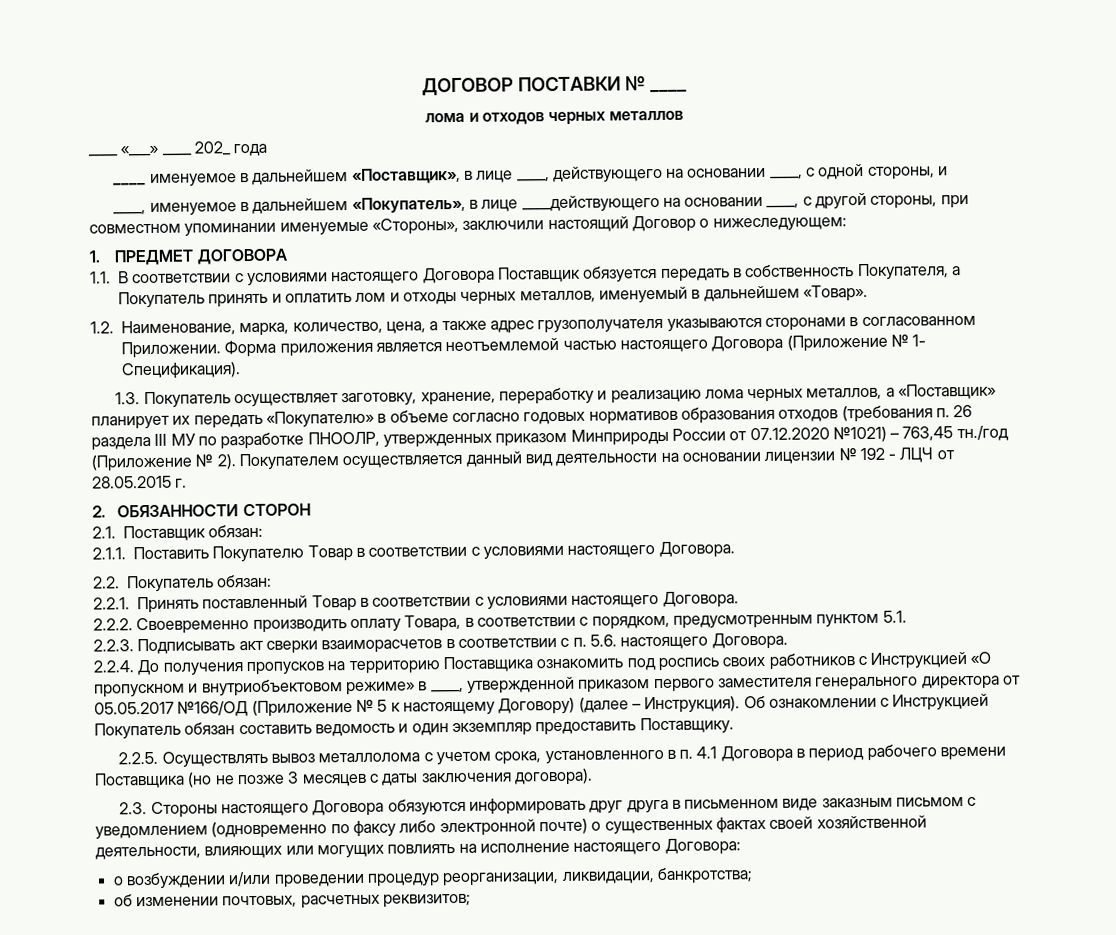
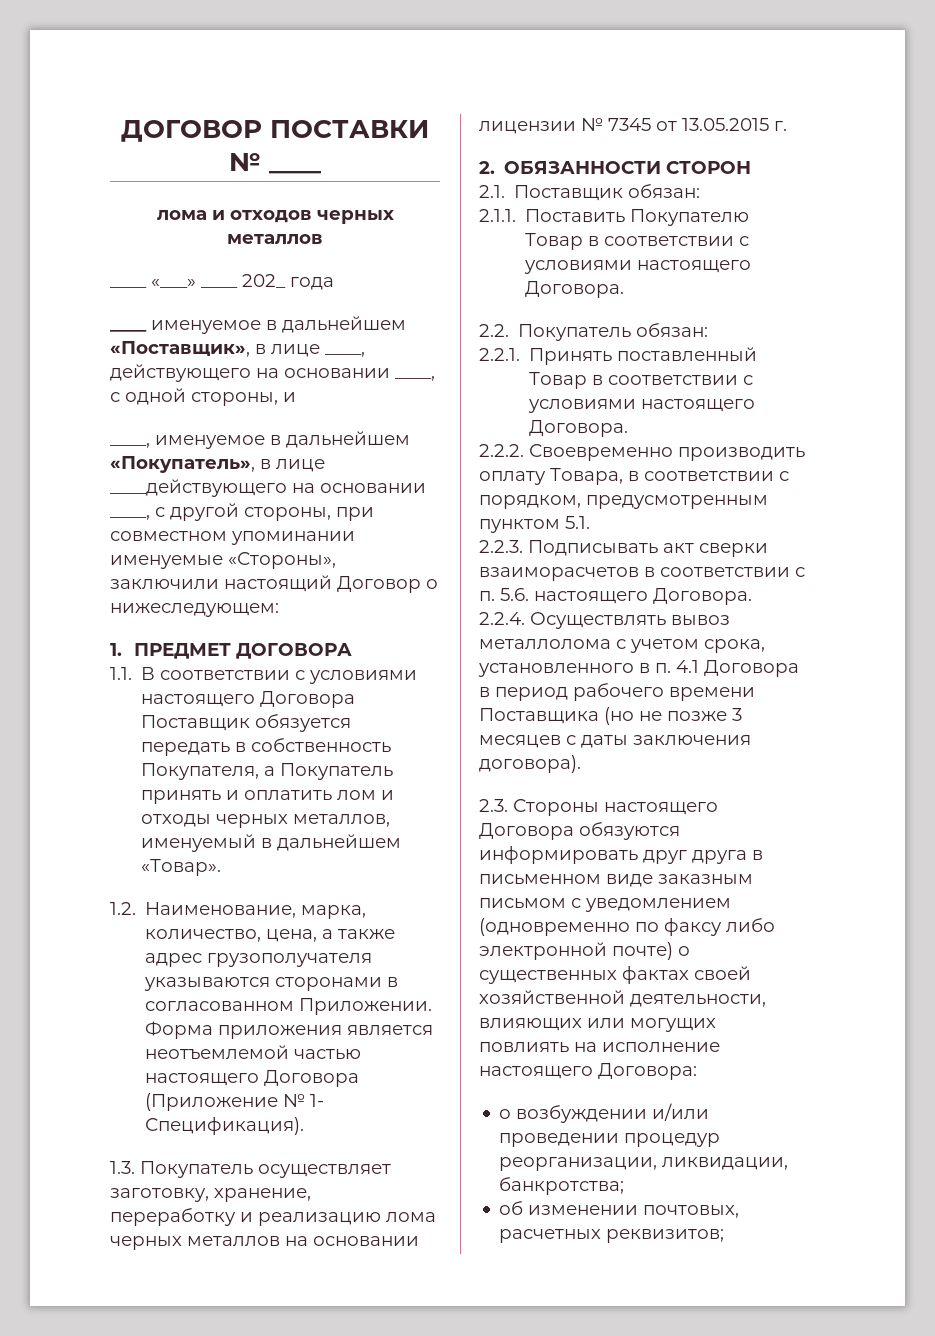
[806,383,997,400] [91,404,973,430] [91,425,1009,451] [91,447,955,472] [92,475,172,489] металлов, а «Поставщик» планирует их передать «Покупателю» в объеме согласно годовых нормативов образования отходов (требования п. 26 раздела III МУ по разработке ПНООЛР, утвержденных приказом Минприроды России от 07.12.2020 №1021) – 763,45 тн./год (Приложение № 2). Покупателем осуществляется данный вид деятельности на основании лицензии № 192 - ЛЦЧ от 28.05.2015 -> [187,1236,419,1246] [479,118,769,134] металлов на основании лицензии № 7345 от 13.05.2015
[137,651,992,676] [94,675,1021,698] [94,693,990,718] [94,717,734,740] [118,751,159,765] До получения пропусков на территорию Поставщика ознакомить под роспись своих работников с Инструкцией «О пропускном и внутриобъектовом режиме» в ____, утвержденной приказом первого заместителя генерального директора от 05.05.2017 №166/ОД (Приложение № 5 к настоящему Договору) (далее – Инструкция). Об ознакомлении с Инструкцией Покупатель обязан составить ведомость и один экземпляр предоставить Поставщику. // 2.2.5. -> (525, 618) none

